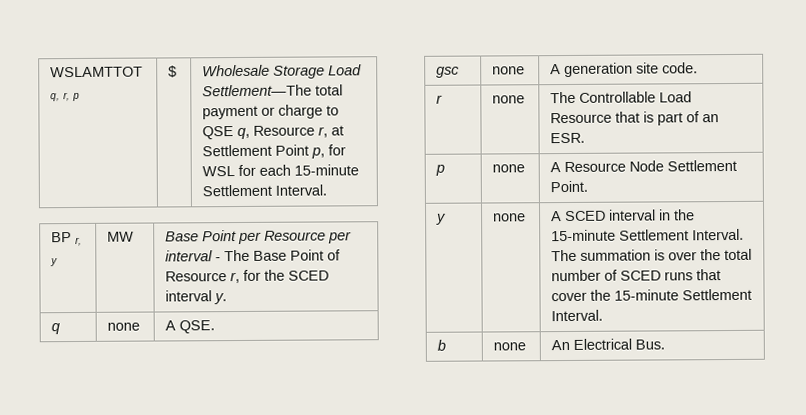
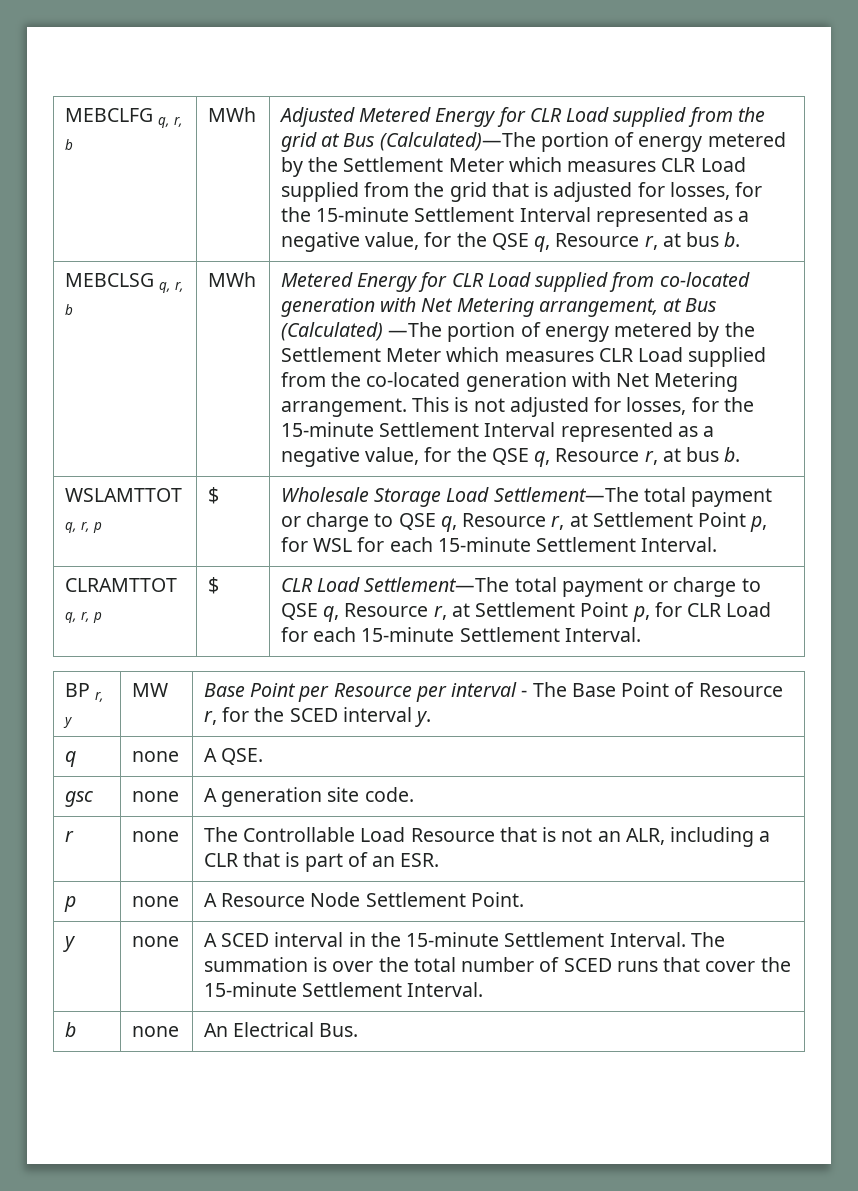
(50, 72) none -> [64,108,183,128] [64,139,73,150] [207,107,256,122] [278,107,765,127] [280,132,786,152] [280,157,746,177] [280,182,763,202] [280,207,750,227] [280,232,741,252] [64,273,184,293] [64,304,73,315] [207,272,256,287] [280,272,750,292] [280,297,718,317] [280,322,755,342] [280,347,767,367] [280,372,739,392] [280,397,754,417] [280,422,715,442] [280,447,741,467] MEBCLFG q, r, b | MWh | Adjusted Metered Energy for CLR Load supplied from the grid at Bus (Calculated)—The portion of energy metered by the Settlement Meter which measures CLR Load supplied from the grid that is adjusted for losses, for the 15-minute Settlement Interval represented as a negative value, for the QSE q, Resource r, at bus b. // MEBCLSG q, r, b | MWh | Metered Energy for CLR Load supplied from co-located generation with Net Metering arrangement, at Bus (Calculated) —The portion of energy metered by the Settlement Meter which measures CLR Load supplied from the co-located generation with Net Metering arrangement. This is not adjusted for losses, for the 15-minute Settlement Interval represented as a negative value, for the QSE q, Resource r, at bus b. //
(328, 190) none -> [64,578,177,592] [64,611,103,623] [207,577,219,594] [280,577,761,597] [280,602,772,622] [280,627,641,642] // CLRAMTTOT q, r, p | $ | CLR Load Settlement—The total payment or charge to QSE q, Resource r, at Settlement Point p, for CLR Load for each 15-minute Settlement Interval.
(655, 117) none -> [561,827,771,847] [203,852,300,867] not an ALR, including a CLR that is

